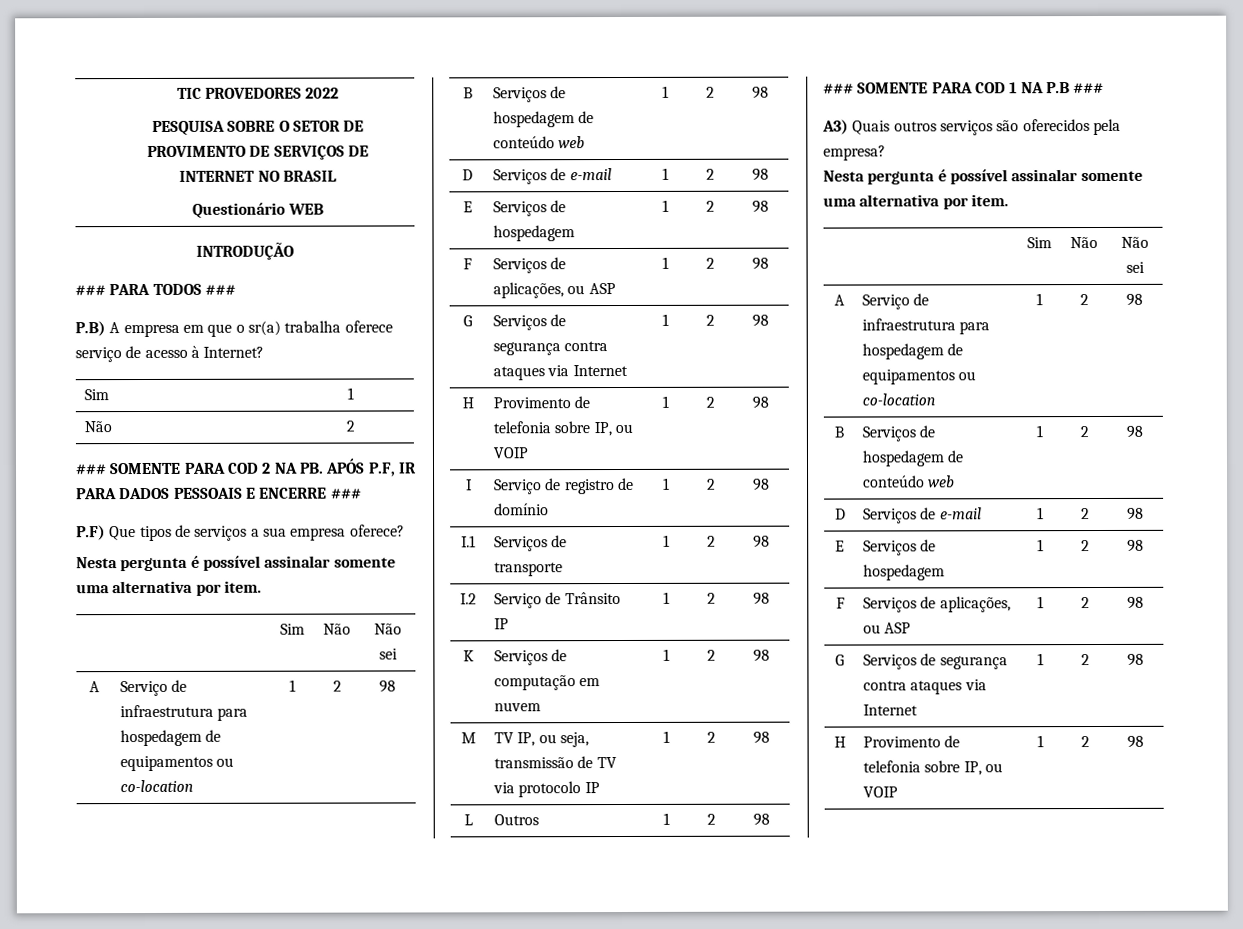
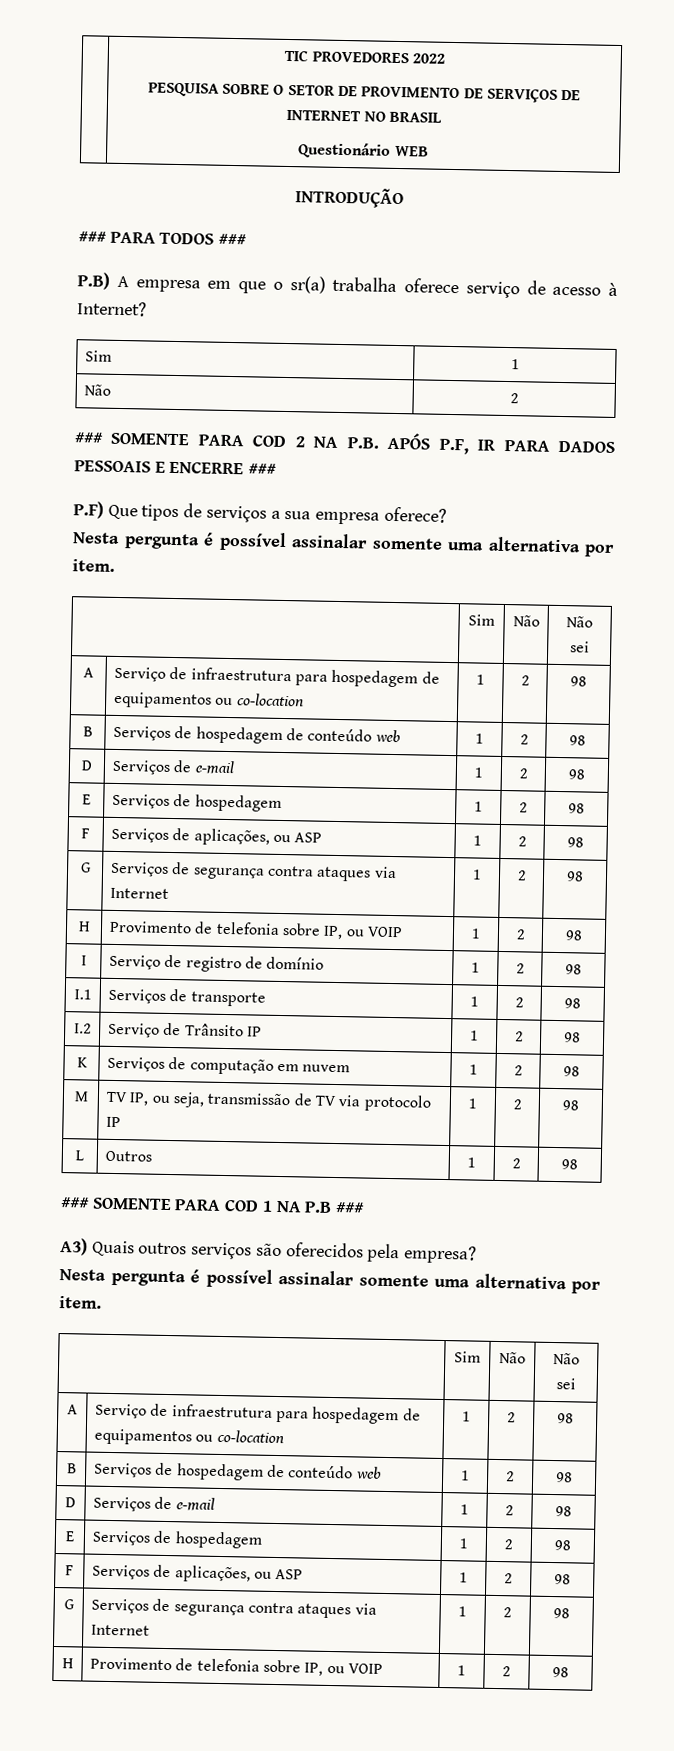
[298,462,324,474] PB. -> [346,437,379,449] P.B.

